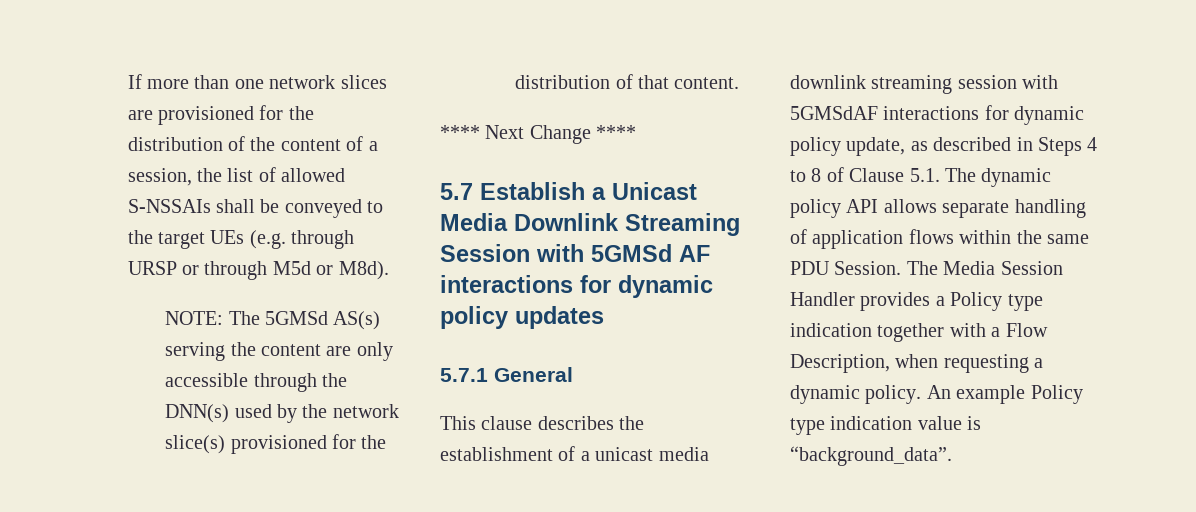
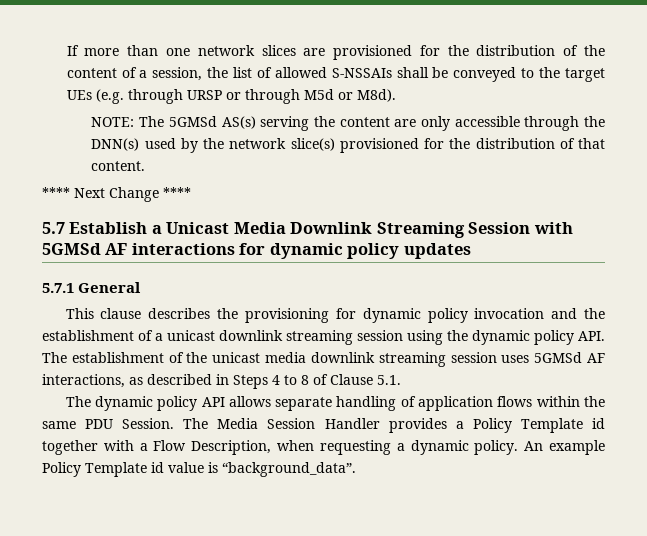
[440,446,709,461] [790,75,1059,94] [790,105,1085,125] [790,137,906,156] establishment of a unicast media downlink streaming session with 5GMSdAF interactions for dynamic policy update, -> [244,308,605,323] [42,330,605,345] [42,352,605,367] [42,374,125,388] provisioning for dynamic policy invocation and the establishment of a unicast downlink streaming session using the dynamic policy API. The establishment of the unicast media downlink streaming session uses 5GMSd AF interactions,
(940, 175) none -> (401, 380) //
[1007,294,1043,311] [790,323,872,337] type indication -> [520,418,605,433] Template id
[790,416,913,435] type indication -> [85,462,164,477] Template id

